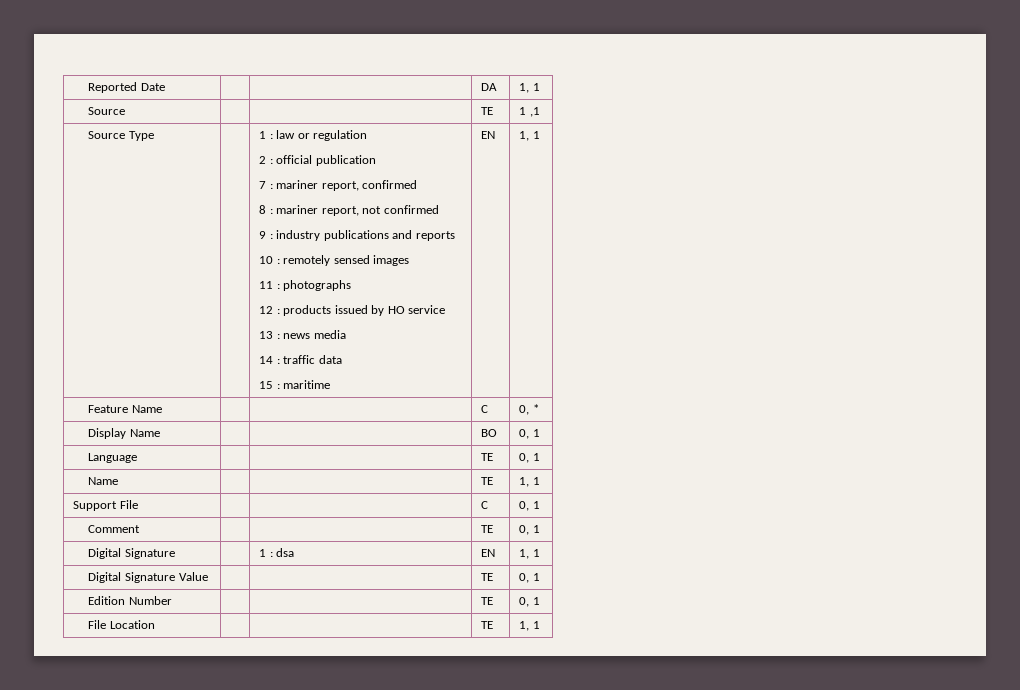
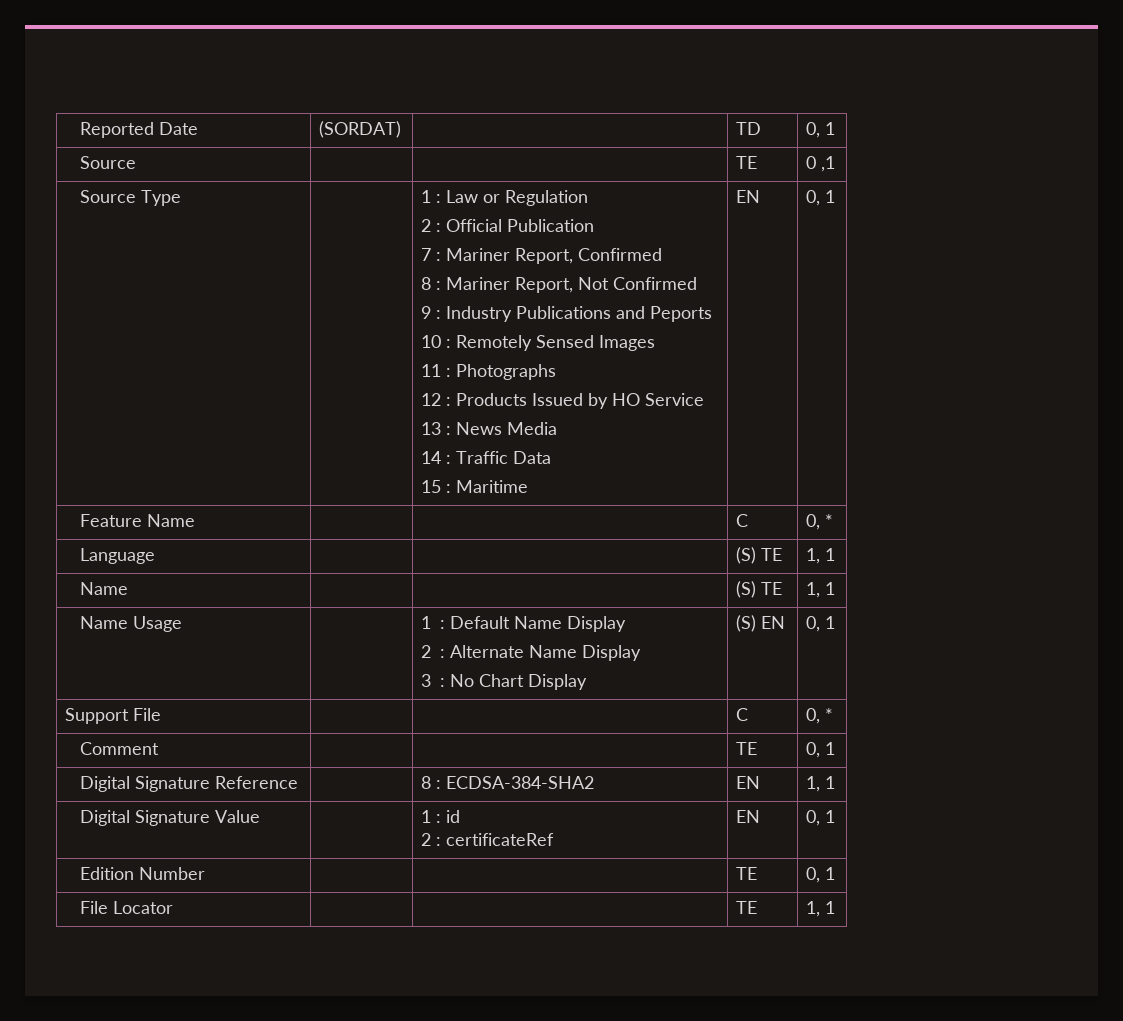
[481,83,498,91] [519,83,530,93] | | DA | 1, -> [319,121,402,138] [736,122,762,135] [806,122,821,138] (SORDAT) | | TD | 0,
[519,107,527,115] 1 -> [806,156,817,169] 0
[276,130,368,141] [259,155,376,166] law or regulation // 2 : official publication -> [446,190,589,206] [421,219,595,232] Law or Regulation // 2 : Official Publication
[276,180,418,191] [259,205,439,216] [259,230,455,241] mariner report, confirmed // 8 : mariner report, not confirmed // 9 : industry publications and reports -> [446,248,663,264] [421,277,698,293] [421,306,713,322] Mariner Report, Confirmed // 8 : Mariner Report, Not Confirmed // 9 : Industry Publications and Peports
[283,255,410,266] remotely sensed images -> [456,335,656,351] Remotely Sensed Images
[283,280,352,291] photographs -> [456,364,557,380] Photographs
[283,305,368,316] products issued -> [456,393,584,406] Products Issued
[408,305,446,314] service -> [645,393,705,406] Service
[283,330,346,339] news media -> [456,422,558,435] News Media
[283,355,342,364] traffic data -> [456,451,552,464] Traffic Data
[283,380,331,389] [481,131,496,139] [519,131,530,141] maritime | EN | 1, -> [456,480,529,493] [736,190,761,203] [806,190,821,206] Maritime | EN | 0,
[88,428,160,439] [481,429,498,437] [519,429,540,439] // Display Name | | | BO | 0, 1 -> (834, 520) none
[481,453,494,461] [519,453,530,463] TE | 0, -> [736,547,783,564] [806,548,821,564] (S) TE | 1,
[481,477,494,485] [519,477,540,487] TE | 1, 1 -> [736,581,783,598] [806,582,836,598] [80,616,183,632] [421,616,626,632] [421,645,641,661] [421,674,587,690] [736,615,786,632] [806,616,836,632] (S) TE | 1, 1 // Name Usage | | 1 : Default Name Display // 2 : Alternate Name Display // 3 : No Chart Display | (S) EN | 0, 1
[532,501,540,509] 1 -> [825,708,834,721] *
[259,548,295,557] | | 1 : dsa -> [215,776,299,789] [421,776,595,789] Reference | | 8 : ECDSA-384-SHA2
[481,573,494,581] | TE -> [421,810,461,823] [421,833,555,846] [736,810,761,823] 1 : id // 2 : certificateRef | EN
[109,620,155,629] Location -> [113,901,174,914] Locator

